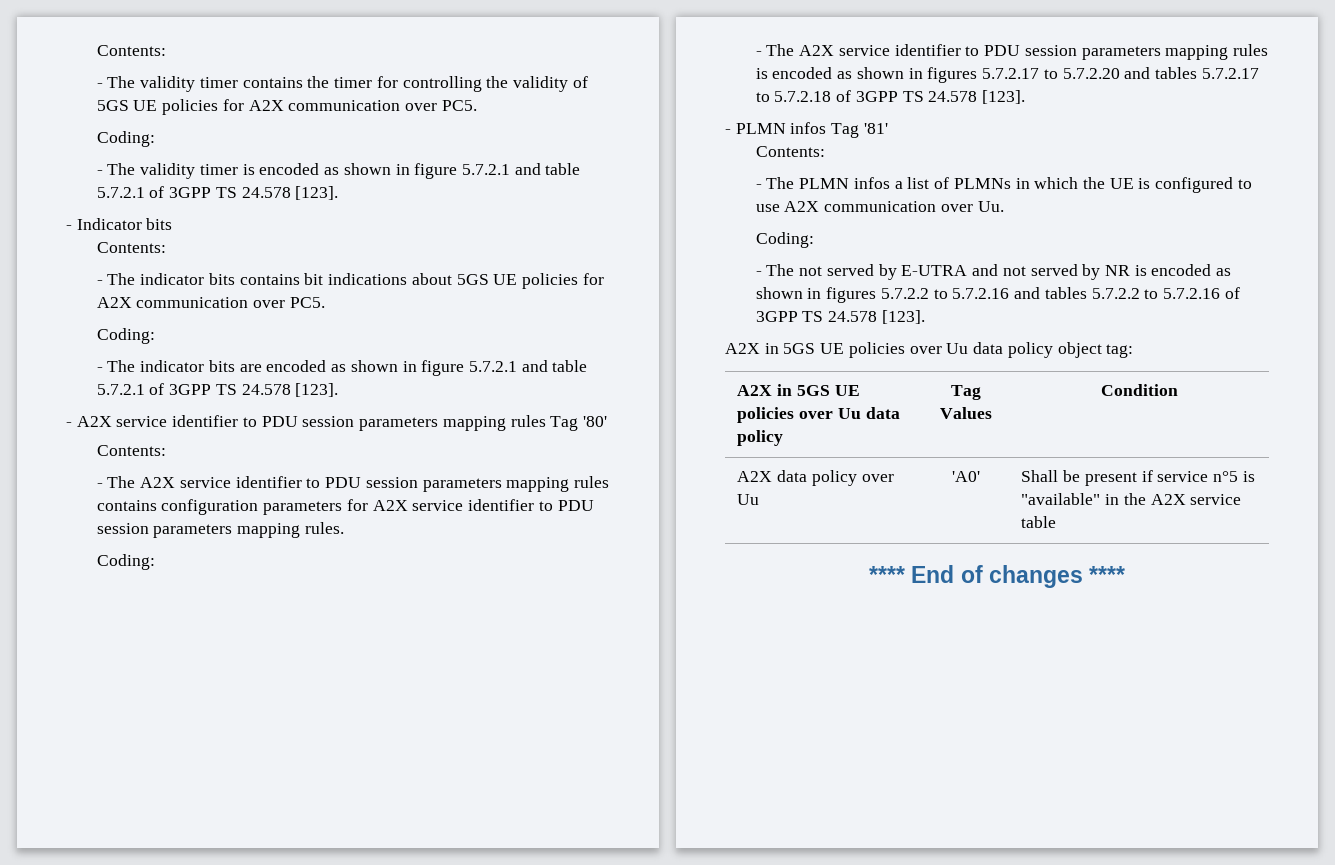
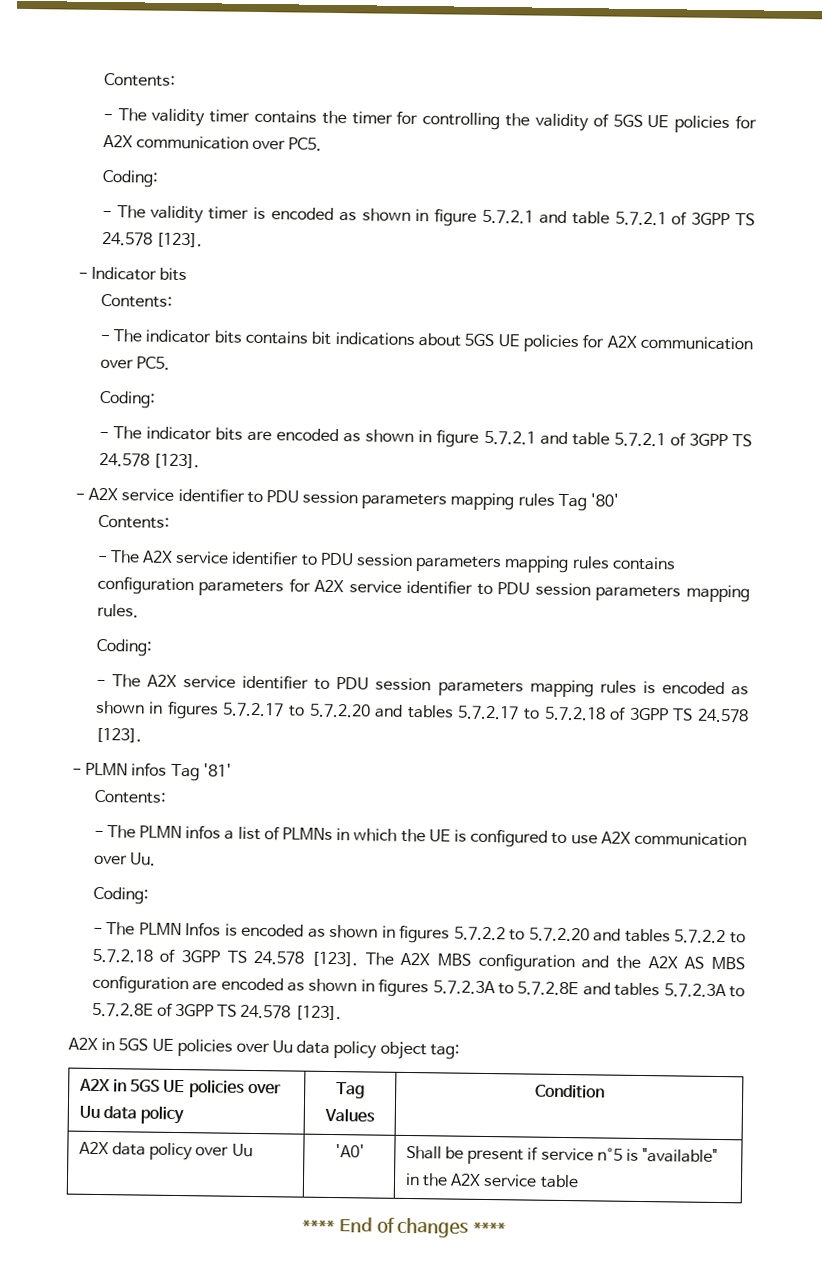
[799,264,1130,280] not served by E-UTRA and not served by NR -> [138,922,222,937] PLMN Infos
[952,288,1010,299] 5.7.2.16 -> [528,927,590,942] 5.7.2.20
[1162,288,1220,299] 5.7.2.16 -> [91,948,745,973] [91,974,745,998] [91,1002,154,1017] 5.7.2.18 of 3GPP TS 24.578 [123]. The A2X MBS configuration and the A2X AS MBS configuration are encoded as shown in figures 5.7.2.3A to 5.7.2.8E and tables 5.7.2.3A to 5.7.2.8E

